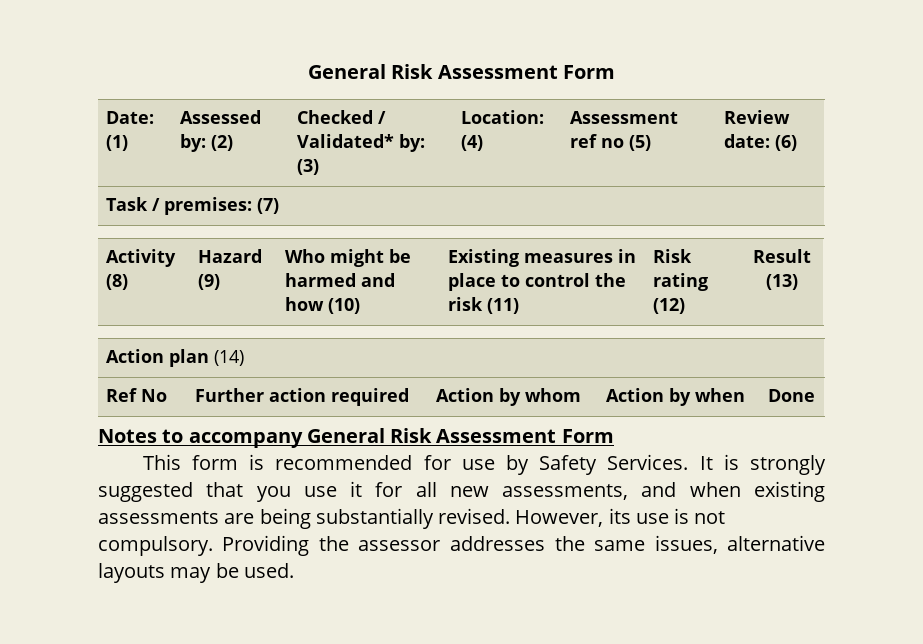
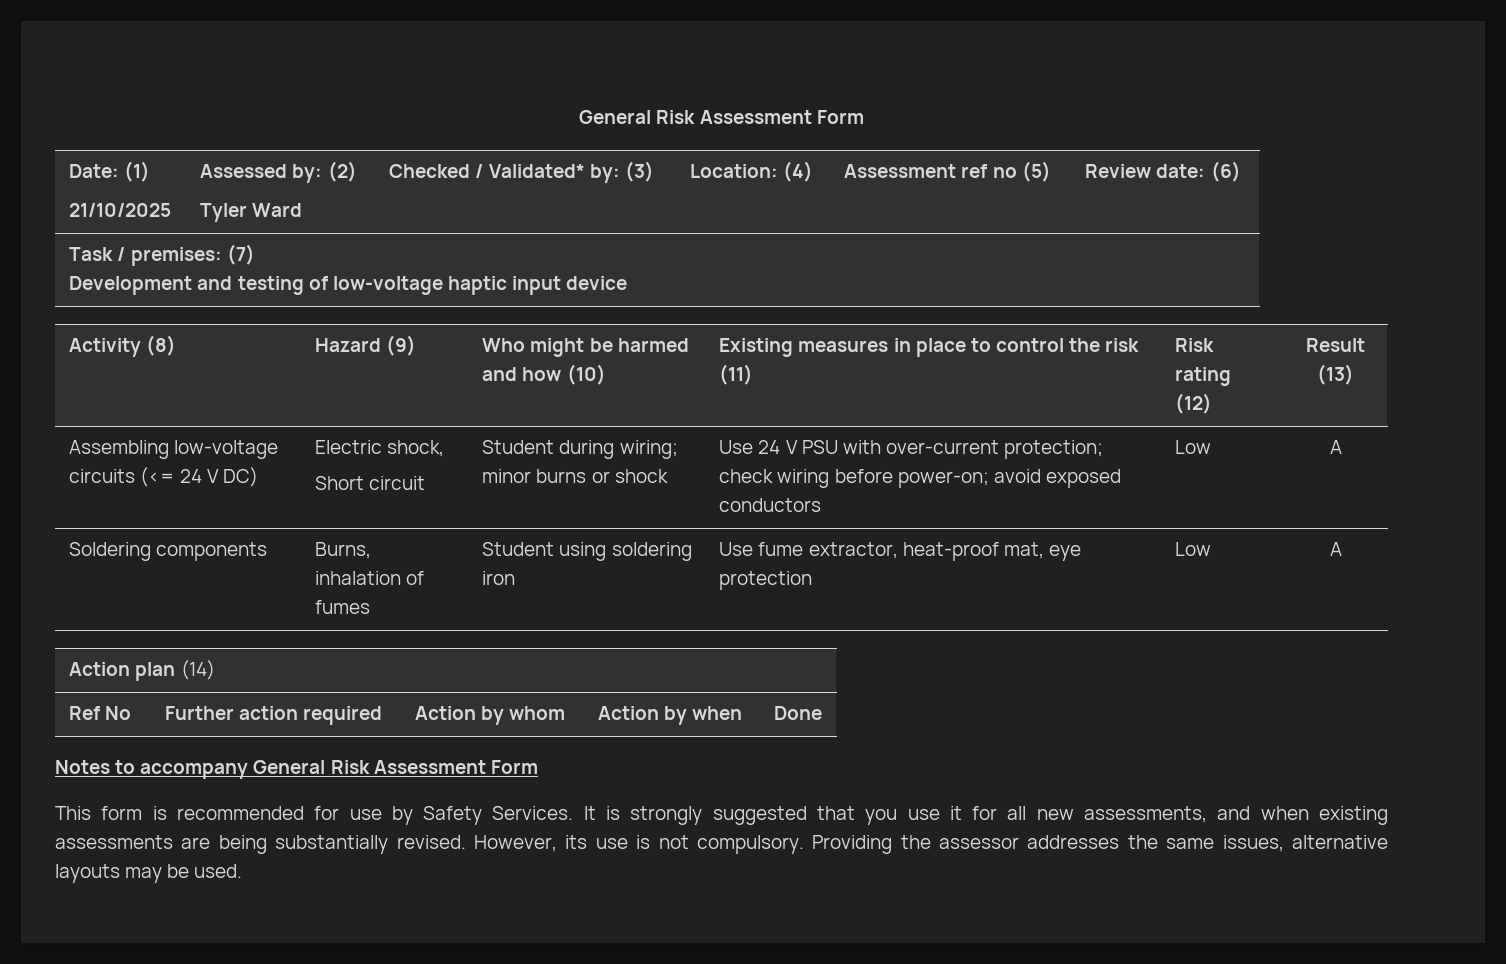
(129, 143) none -> [69,203,172,217] // 21/10/2025
(234, 143) none -> [200,203,303,222] // Tyler Ward
(279, 206) none -> [69,276,628,295] // Development and testing of low-voltage haptic input device
(798, 282) none -> [69,440,279,459] [69,467,258,487] [315,440,445,457] [315,476,426,490] [482,440,678,459] [482,469,668,483] [719,440,1104,459] [719,469,1122,488] [719,498,822,512] [1175,440,1212,454] [1329,440,1342,454] [69,542,268,561] [315,542,372,559] [315,571,425,585] [315,600,371,614] [482,542,692,561] [482,571,516,585] [719,542,1082,561] [719,571,813,590] [1175,542,1212,556] [1329,542,1342,556] // Assembling low-voltage circuits (<= 24 V DC) | Electric shock, // Short circuit | Student during wiring; minor burns or shock | Use 24 V PSU with over-current protection; check wiring before power-on; avoid exposed conductors | Low | A // Soldering components | Burns, inhalation of fumes | Student using soldering iron | Use fume extractor, heat-proof mat, eye protection | Low | A

